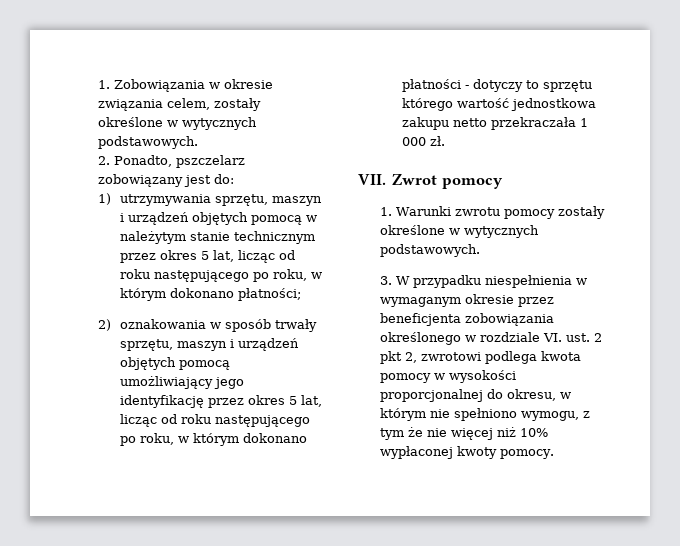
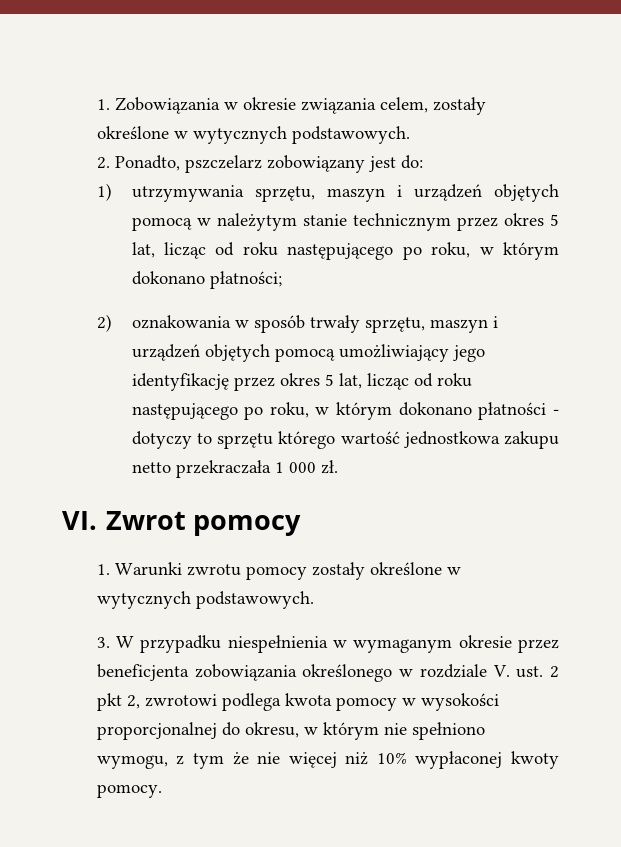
[358,174,386,185] VII. -> [62,511,97,530] VI.
[542,333,562,342] VI. -> [492,665,510,677] V.

